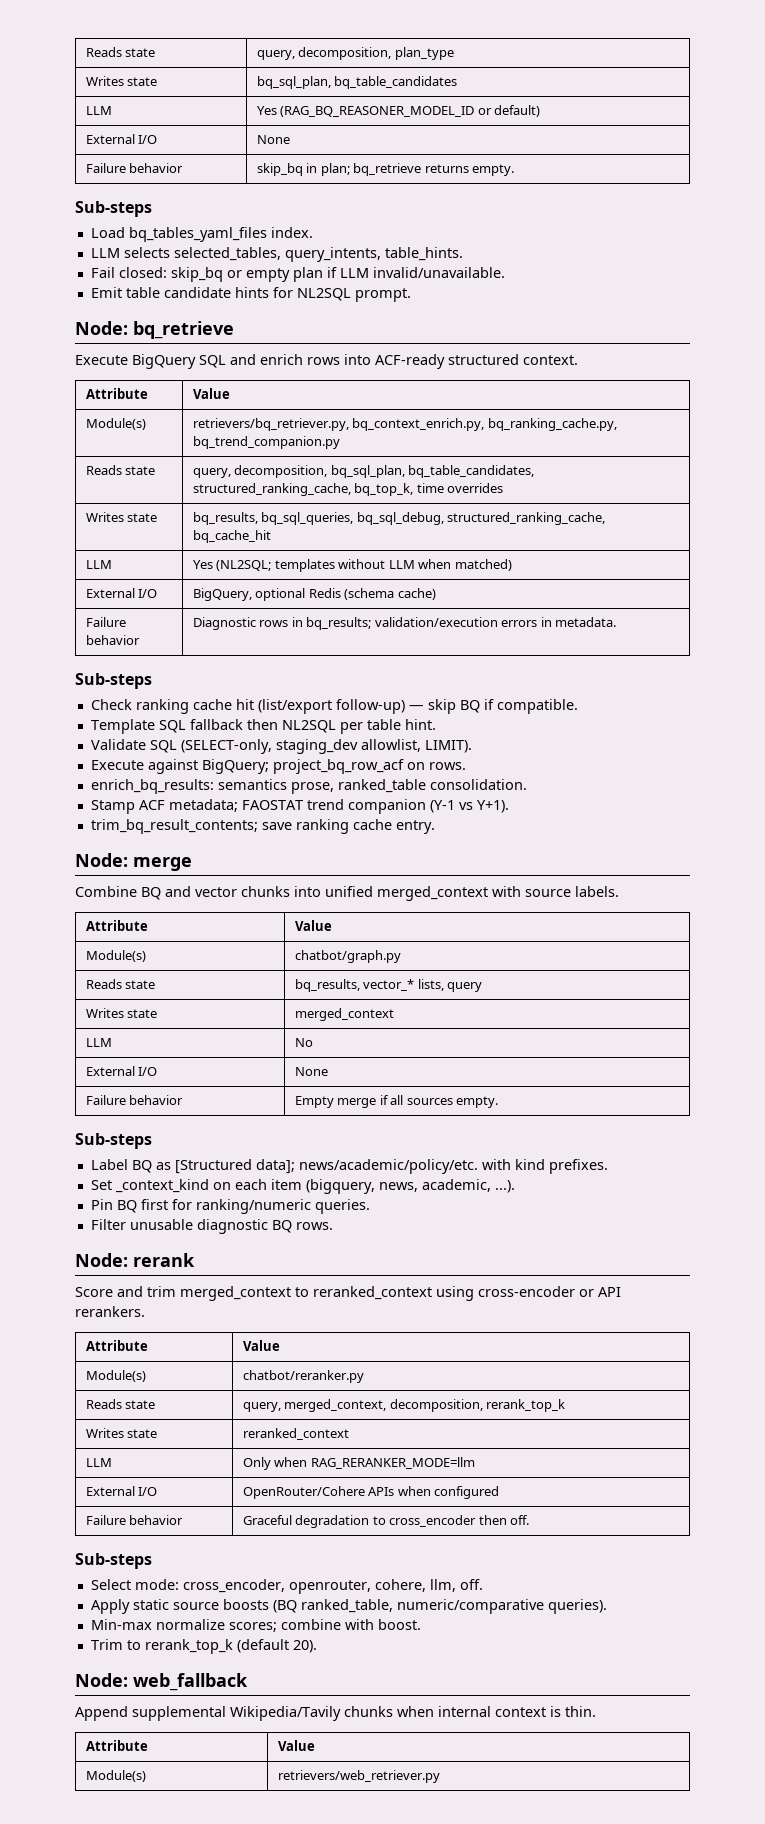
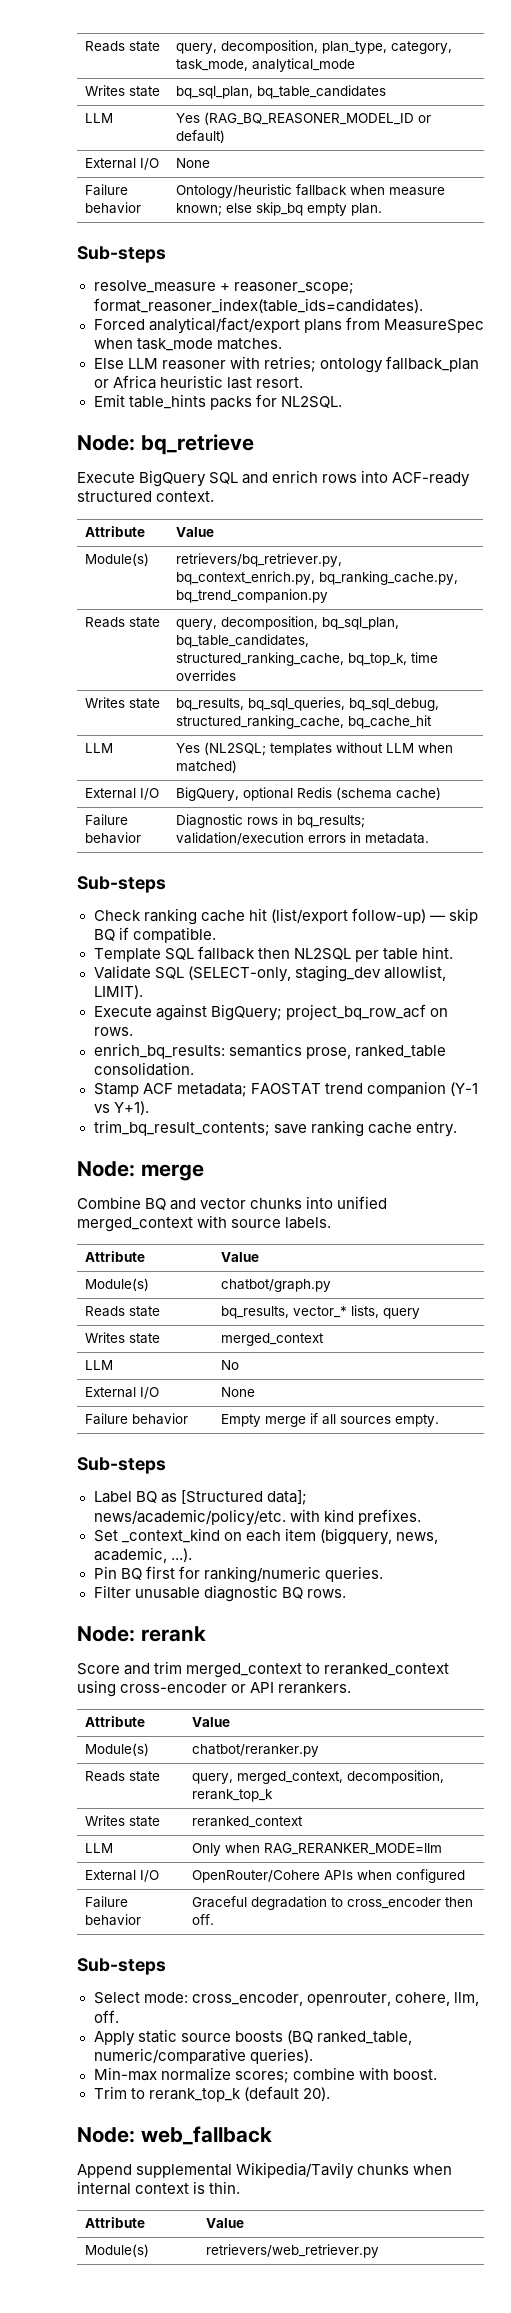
[85,47,156,57] [256,47,454,60] Reads state | query, decomposition, plan_type -> [85,41,161,52] [176,40,453,54] [176,58,356,72] Reads state | query, decomposition, plan_type, category, task_mode, analytical_mode
[256,163,515,176] [75,201,152,217] [90,227,313,242] [90,247,463,262] [90,267,505,282] [90,287,411,302] skip_bq in plan; bq_retrieve returns empty. // Sub-steps // Load bq_tables_yaml_files index. // LLM selects selected_tables, query_intents, table_hints. // Fail closed: skip_bq or empty plan if LLM invalid/unavailable. // Emit table candidate hints for NL2SQL prompt. -> [176,184,446,198] [176,202,383,216] [77,246,166,263] [93,280,354,294] [93,298,423,313] [93,317,484,334] [93,338,282,351] [93,356,479,373] [93,375,303,389] [93,394,342,410] Ontology/heuristic fallback when measure known; else skip_bq empty plan. // Sub-steps // resolve_measure + reasoner_scope; format_reasoner_index(table_ids=candidates). // Forced analytical/fact/export plans from MeasureSpec when task_mode matches. // Else LLM reasoner with retries; ontology fallback_plan or Africa heuristic last resort. // Emit table_hints packs for NL2SQL.

